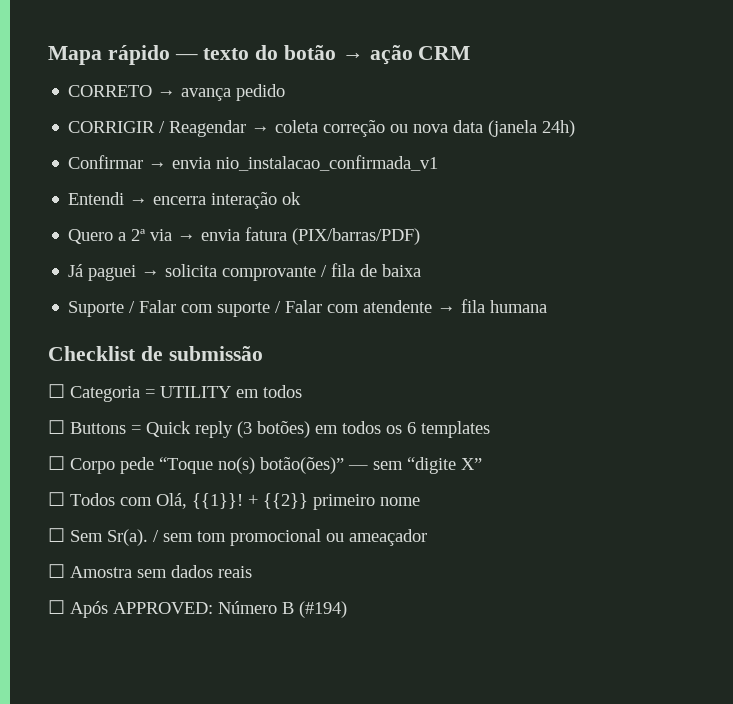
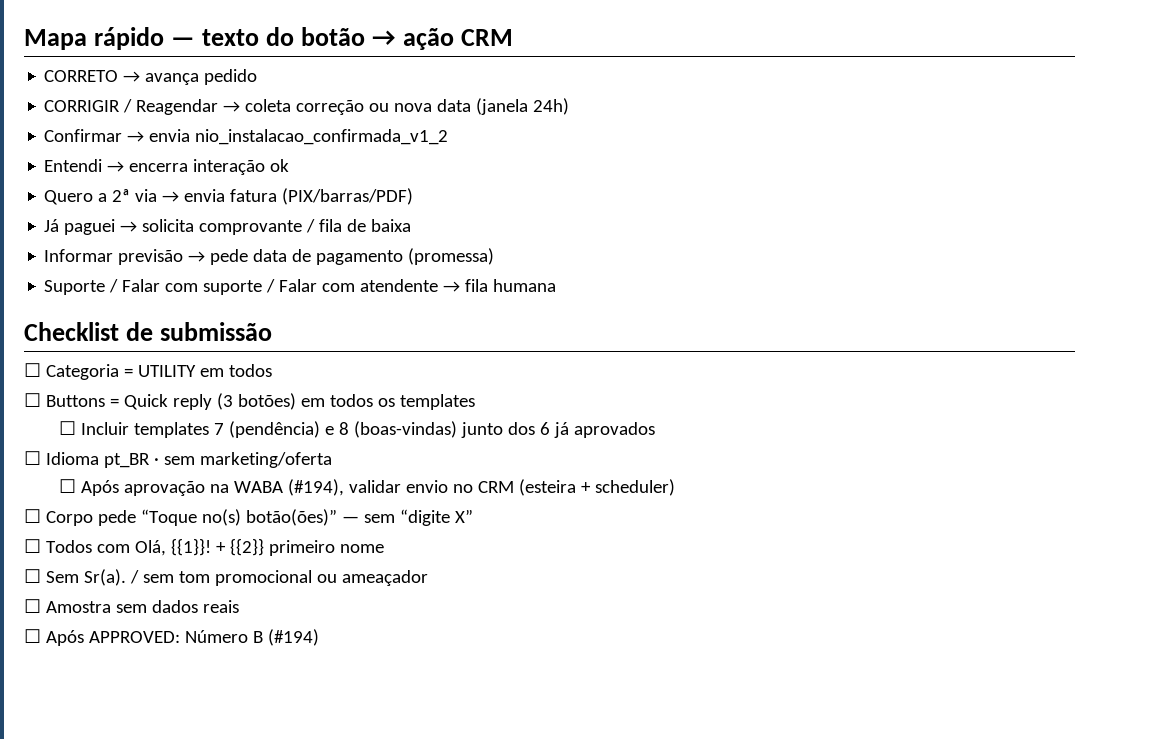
[216,155,439,171] nio_instalacao_confirmada_v1 -> [195,129,449,145] nio_instalacao_confirmada_v1_2
(422, 270) none -> [44,248,495,265] // Informar previsão → pede data de pagamento (promessa)
[407,421,490,438] 6 templates -> [399,394,475,410] [59,421,656,438] [24,451,332,468] [59,479,676,496] templates // ☐ Incluir templates 7 (pendência) e 8 (boas-vindas) junto dos 6 já aprovados // ☐ Idioma pt_BR · sem marketing/oferta // ☐ Após aprovação na WABA (#194), validar envio no CRM (esteira + scheduler)

